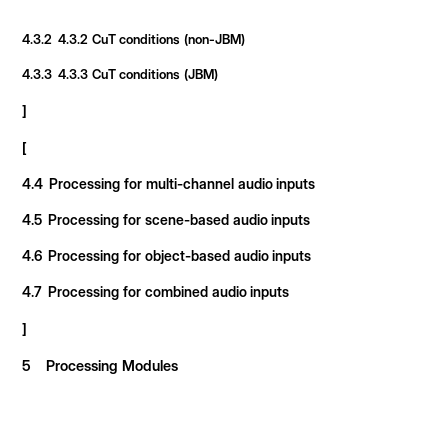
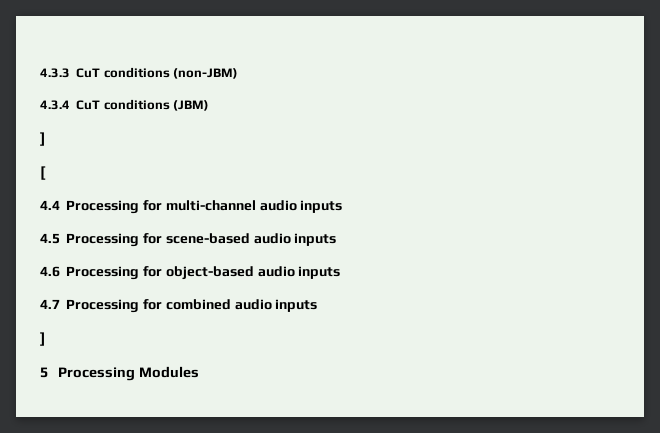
[22,34,89,44] 4.3.2 4.3.2 -> [40,68,70,78] 4.3.3
[22,69,89,79] 4.3.3 4.3.3 -> [40,100,70,110] 4.3.4

